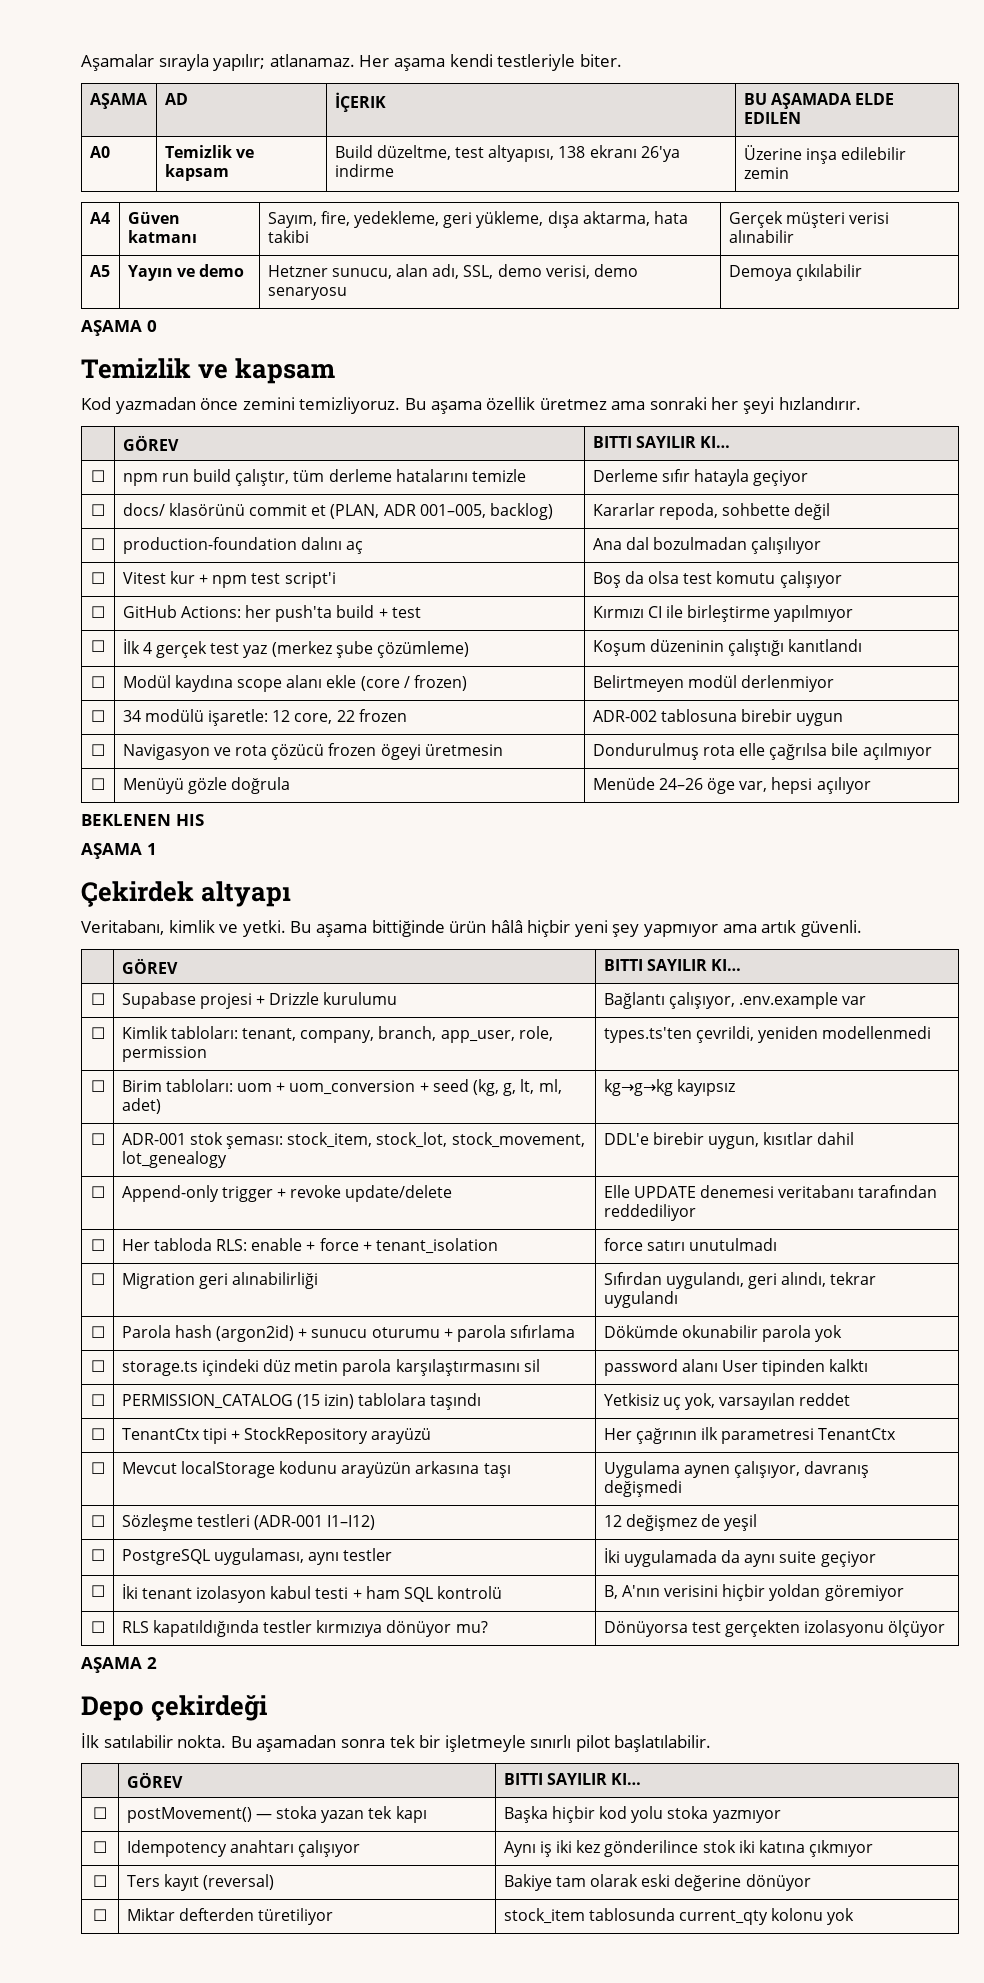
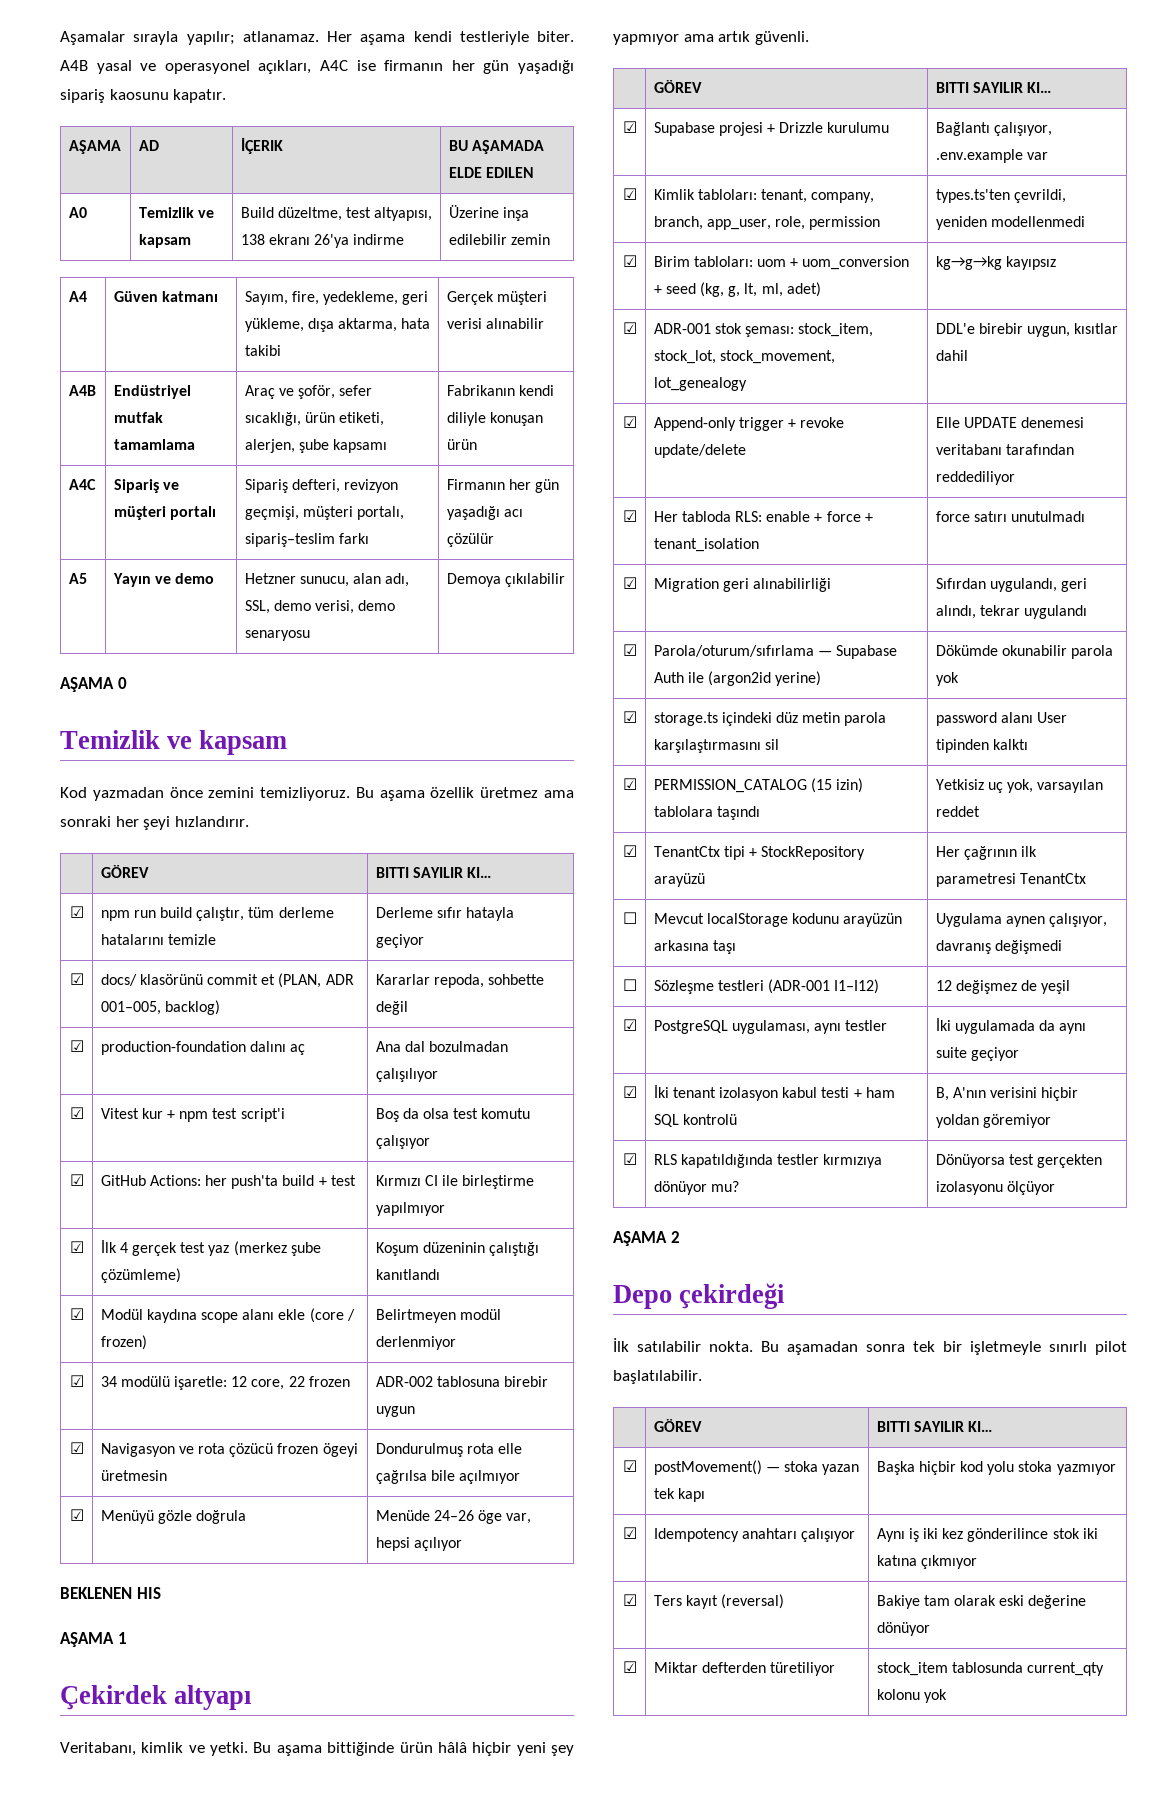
(622, 60) none -> [60,60,575,74] [60,89,227,103] A4B yasal ve operasyonel açıkları, A4C ise firmanın her gün yaşadığı sipariş kaosunu kapatır.
(794, 236) none -> [68,385,96,396] [113,385,191,399] [113,412,163,423] [113,439,195,450] [244,385,373,399] [244,412,385,426] [244,439,388,453] [446,385,554,396] [446,412,543,426] [446,439,477,450] [68,479,96,490] [113,479,179,493] [113,506,216,520] [244,479,399,493] [244,506,405,520] [244,533,369,547] [446,479,560,493] [446,506,523,520] [446,533,494,547] // A4B | Endüstriyel mutfak tamamlama | Araç ve şoför, sefer sıcaklığı, ürün etiketi, alerjen, şube kapsamı | Fabrikanın kendi diliyle konuşan ürün // A4C | Sipariş ve müşteri portalı | Sipariş defteri, revizyon geçmişi, müşteri portalı, sipariş–teslim farkı | Firmanın her gün yaşadığı acı çözülür
[91,470,105,482] ☐ -> [69,906,84,918] ☑
[91,504,105,516] ☐ -> [69,973,84,985] ☑
[91,538,105,550] ☐ -> [69,1040,84,1052] ☑
[91,572,105,584] ☐ -> [69,1107,84,1119] ☑
[91,606,105,618] ☐ -> [69,1174,84,1186] ☑
[91,640,105,652] ☐ -> [69,1241,84,1253] ☑
[91,676,105,688] ☐ -> [69,1308,84,1320] ☑
[91,710,105,722] ☐ -> [69,1375,84,1387] ☑
[91,744,105,756] ☐ -> [69,1442,84,1454] ☑
[91,778,105,790] ☐ -> [69,1509,84,1521] ☑
[90,993,105,1005] ☐ -> [622,121,637,133] ☑
[90,1027,105,1039] ☐ -> [622,188,637,200] ☑
[90,1080,105,1092] ☐ -> [622,255,637,267] ☑
[90,1133,105,1145] ☐ -> [622,322,637,334] ☑
[90,1186,105,1198] ☐ -> [622,416,637,428] ☑
[90,1239,105,1251] ☐ -> [622,510,637,522] ☑
[90,1273,105,1285] ☐ -> [622,577,637,589] ☑
[90,1326,105,1338] [121,1325,576,1342] ☐ | Parola hash (argon2id) + sunucu oturumu + parola sıfırlama -> [622,644,637,656] [653,645,898,659] [653,671,822,686] ☑ | Parola/oturum/sıfırlama — Supabase Auth ile (argon2id yerine)
[90,1360,105,1372] ☐ -> [622,711,637,723] ☑
[90,1394,105,1406] ☐ -> [622,778,637,790] ☑
[90,1428,105,1440] ☐ -> [622,845,637,857] ☑
[90,1549,105,1561] ☐ -> [622,1019,637,1031] ☑
[90,1585,105,1597] ☐ -> [622,1086,637,1098] ☑
[90,1621,105,1633] ☐ -> [622,1153,637,1165] ☑
[93,1807,107,1819] ☐ -> [622,1460,637,1472] ☑
[93,1841,107,1853] ☐ -> [622,1527,637,1539] ☑
[93,1875,107,1887] ☐ -> [622,1594,637,1606] ☑
[93,1909,107,1921] ☐ -> [622,1661,637,1673] ☑

